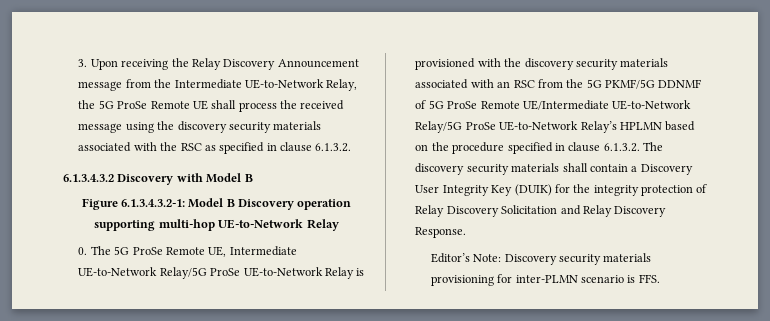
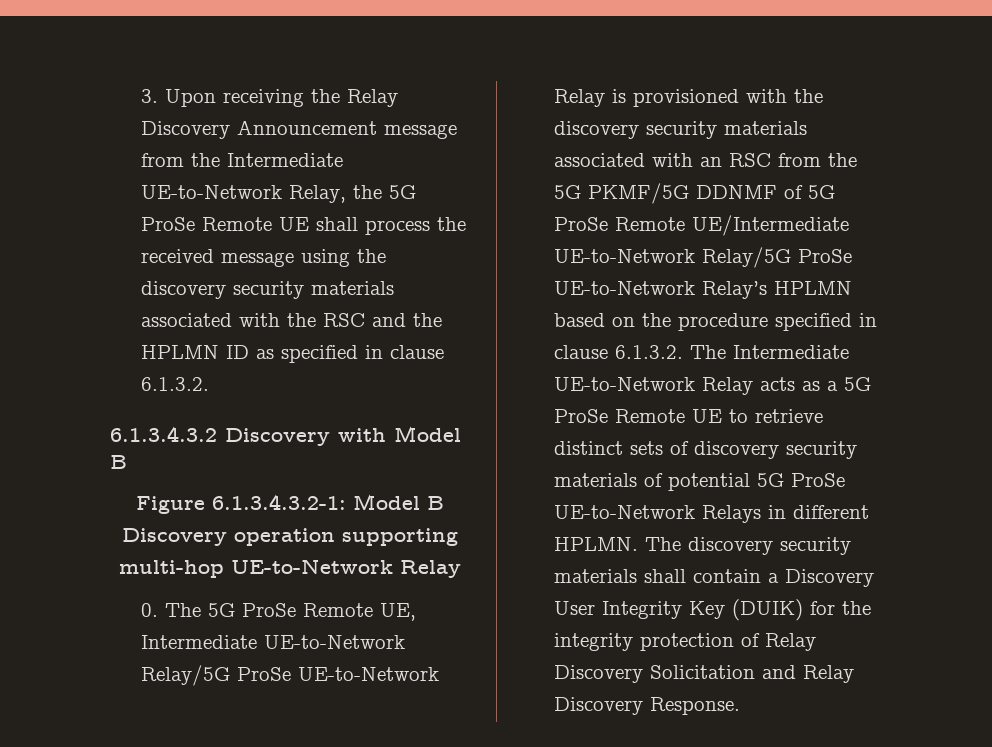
(202, 147) none -> [371,313,442,327] [140,345,249,359] and the HPLMN ID
(664, 146) none -> [732,345,849,359] [553,377,871,395] [553,409,823,423] [553,441,857,459] [553,473,845,491] [553,505,869,523] [553,537,681,551] Intermediate UE-to-Network Relay acts as a 5G ProSe Remote UE to retrieve distinct sets of discovery security materials of potential 5G ProSe UE-to-Network Relays in different HPLMN. The
[430,253,652,265] [430,274,660,286] // Editor’s Note: Discovery security materials provisioning for inter-PLMN scenario is FFS. -> (740, 706) none

